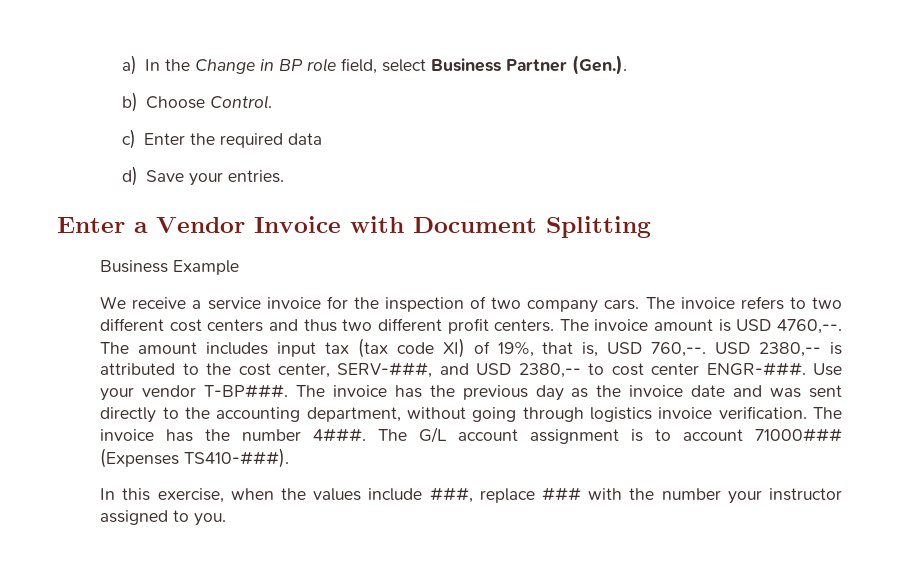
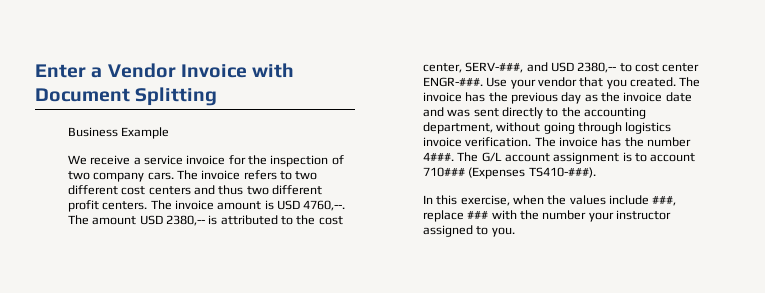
[121,55,628,75] [121,92,273,112] [121,129,323,149] [121,166,285,186] a) In the Change in BP role field, select Business Partner (Gen.). // b) Choose Control. // c) Enter the required data // d) Save your entries. // -> (35, 71) none
[206,338,707,358] includes input tax (tax code XI) of 19%, that is, USD 760,--. -> (137, 220) none
[204,384,289,398] T-BP###. -> [579,77,677,89] that you created.
[754,428,842,442] 71000### -> [422,167,465,177] 710###

